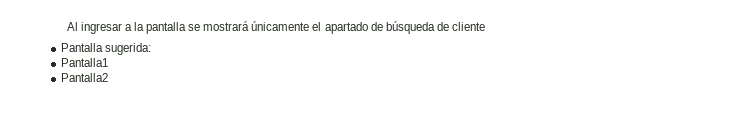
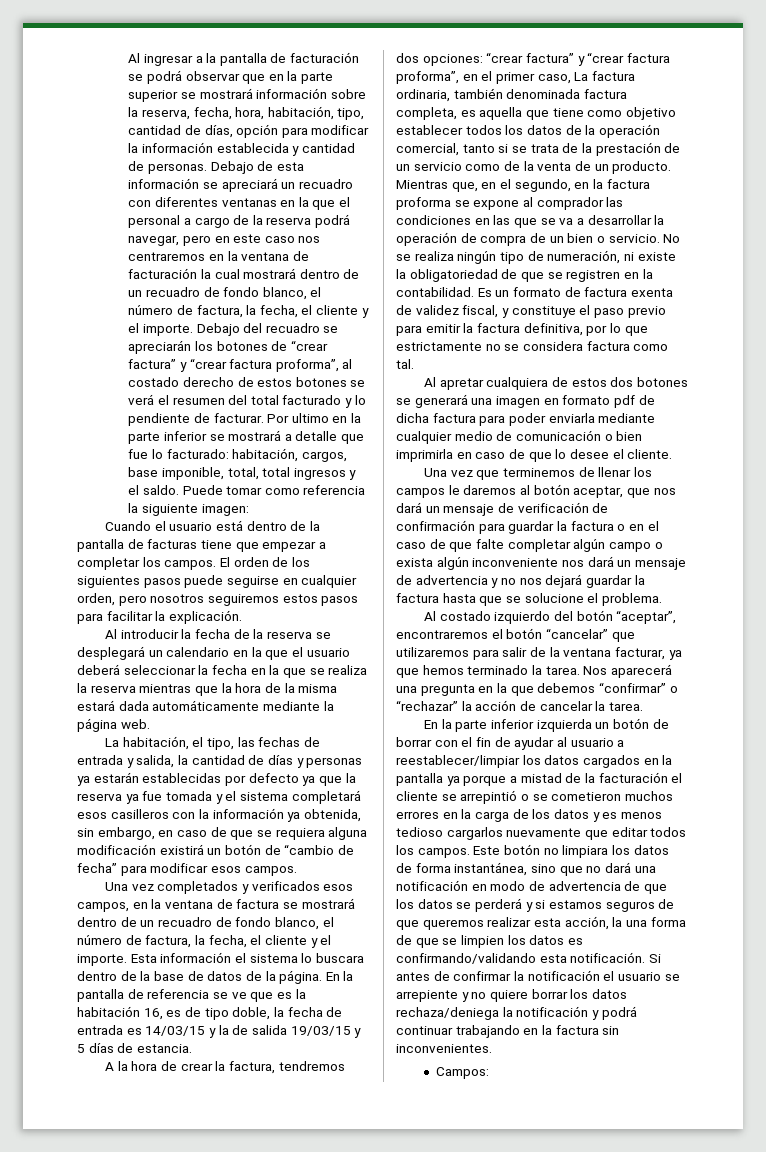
[188,21,485,34] [60,43,152,55] [60,58,108,67] [60,73,108,82] se mostrará únicamente el apartado de búsqueda de cliente // Pantalla sugerida: // Pantalla1 // Pantalla2 -> [270,52,360,63] [128,70,334,84] [128,88,366,102] [128,106,365,120] [128,124,370,138] [128,142,355,156] [128,161,304,174] [128,178,353,192] [128,197,351,210] [128,214,351,228] [128,234,321,246] [128,251,309,261] [128,268,360,279] [128,287,322,300] [128,305,369,318] [128,323,339,336] [128,340,328,354] [128,358,353,372] [128,377,366,387] [128,394,366,408] [128,413,362,426] [128,430,365,444] [128,448,347,462] [128,467,357,480] [128,485,366,495] [128,503,249,516] [104,520,320,531] [77,539,326,552] [77,557,310,570] [77,575,358,588] [77,593,359,606] [77,610,242,624] [104,629,331,639] [77,646,350,660] [77,664,368,678] [77,683,338,696] [77,700,334,711] [77,718,150,732] [104,736,320,750] [77,755,363,768] [77,772,356,786] [77,790,361,804] [77,808,361,822] [77,827,368,840] [77,844,354,855] [77,863,297,876] [104,881,354,894] [77,898,355,912] [77,917,334,930] [77,935,332,948] [77,952,364,966] [77,970,354,984] [77,989,306,1002] [77,1006,343,1020] [77,1025,362,1038] [77,1043,192,1053] [104,1061,345,1074] [396,52,670,66] [396,71,635,84] [396,88,627,102] [396,107,676,120] [396,124,660,138] [396,142,681,156] [396,161,672,174] [396,179,650,192] [396,197,624,210] [396,215,665,228] [396,232,681,246] [396,250,676,264] [396,269,653,282] [396,287,673,297] [396,305,666,318] [396,323,648,336] [396,341,669,351] [396,359,414,369] [423,377,688,390] [396,394,655,408] [396,413,656,426] [396,430,643,444] [396,449,673,462] [423,467,652,480] [396,484,676,498] [396,502,609,516] [396,520,659,534] [396,539,663,552] [396,556,686,570] [396,574,645,588] [396,593,662,606] [423,610,677,624] [396,628,635,642] [396,647,682,660] [396,664,672,678] [396,682,678,696] [396,700,643,711] [423,718,669,732] [396,737,625,750] [396,755,673,768] [396,772,683,786] [396,790,673,804] [396,809,662,822] [396,827,687,840] [396,844,669,858] [396,862,656,876] [396,880,667,894] [396,898,675,912] [396,916,686,930] [396,935,583,948] [396,952,661,964] [396,970,680,981] [396,989,627,1002] [396,1006,637,1020] [396,1025,620,1038] [396,1044,492,1053] [436,1067,490,1079] de facturación se podrá observar que en la parte superior se mostrará información sobre la reserva, fecha, hora, habitación, tipo, cantidad de días, opción para modificar la información establecida y cantidad de personas. Debajo de esta información se apreciará un recuadro con diferentes ventanas en la que el personal a cargo de la reserva podrá navegar, pero en este caso nos centraremos en la ventana de facturación la cual mostrará dentro de un recuadro de fondo blanco, el número de factura, la fecha, el cliente y el importe. Debajo del recuadro se apreciarán los botones de “crear factura” y “crear factura proforma”, al costado derecho de estos botones se verá el resumen del total facturado y lo pendiente de facturar. Por ultimo en la parte inferior se mostrará a detalle que fue lo facturado: habitación, cargos, base imponible, total, total ingresos y el saldo. Puede tomar como referencia la siguiente imagen: // Cuando el usuario está dentro de la pantalla de facturas tiene que empezar a completar los campos. El orden de los siguientes pasos puede seguirse en cualquier orden, pero nosotros seguiremos estos pasos para facilitar la explicación. // Al introducir la fecha de la reserva se desplegará un calendario en la que el usuario deberá seleccionar la fecha en la que se realiza la reserva mientras que la hora de la misma estará dada automáticamente mediante la página web. // La habitación, el tipo, las fechas de entrada y salida, la cantidad de días y personas ya estarán establecidas por defecto ya que la reserva ya fue tomada y el sistema completará esos casilleros con la información ya obtenida, sin embargo, en caso de que se requiera alguna modificación existirá un botón de “cambio de fecha” para modificar esos campos. // Una vez completados y verificados esos campos, en la ventana de factura se mostrará dentro de un recuadro de fondo blanco, el número de factura, la fecha, el cliente y el importe. Esta información el sistema lo buscara dentro de la base de datos de la página. En la pantalla de referencia se ve que es la habitación 16, es de tipo doble, la fecha de entrada es 14/03/15 y la de salida 19/03/15 y 5 días de estancia. // A la hora de crear la factura, tendremos dos opciones: “crear factura” y “crear factura proforma”, en el primer caso, La factura ordinaria, también denominada factura completa, es aquella que tiene como objetivo establecer todos los datos de la operación comercial, tanto si se trata de la prestación de un servicio como de la venta de un producto. Mientras que, en el segundo, en la factura proforma se expone al comprador las condiciones en las que se va a desarrollar la operación de compra de un bien o servicio. No se realiza ningún tipo de numeración, ni existe la obligatoriedad de que se registren en la contabilidad. Es un formato de factura exenta de validez fiscal, y constituye el paso previo para emitir la factura definitiva, por lo que estrictamente no se considera factura como tal. // Al apretar cualquiera de estos dos botones se generará una imagen en formato pdf de dicha factura para poder enviarla mediante cualquier medio de comunicación o bien imprimirla en caso de que lo desee el cliente. // Una vez que terminemos de llenar los campos le daremos al botón aceptar, que nos dará un mensaje de verificación de confirmación para guardar la factura o en el caso de que falte completar algún campo o exista algún inconveniente nos dará un mensaje de advertencia y no nos dejará guardar la factura hasta que se solucione el problema. // Al costado izquierdo del botón “aceptar”, encontraremos el botón “cancelar” que utilizaremos para salir de la ventana facturar, ya que hemos terminado la tarea. Nos aparecerá una pregunta en la que debemos “confirmar” o “rechazar” la acción de cancelar la tarea. // En la parte inferior izquierda un botón de borrar con el fin de ayudar al usuario a reestablecer/limpiar los datos cargados en la pantalla ya porque a mistad de la facturación el cliente se arrepintió o se cometieron muchos errores en la carga de los datos y es menos tedioso cargarlos nuevamente que editar todos los campos. Este botón no limpiara los datos de forma instantánea, sino que no dará una notificación en modo de advertencia de que los datos se perderá y si estamos seguros de que queremos realizar esta acción, la una forma de que se limpien los datos es confirmando/validando esta notificación. Si antes de confirmar la notificación el usuario se arrepiente y no quiere borrar los datos rechaza/deniega la notificación y podrá continuar trabajando en la factura sin inconvenientes. // Campos:

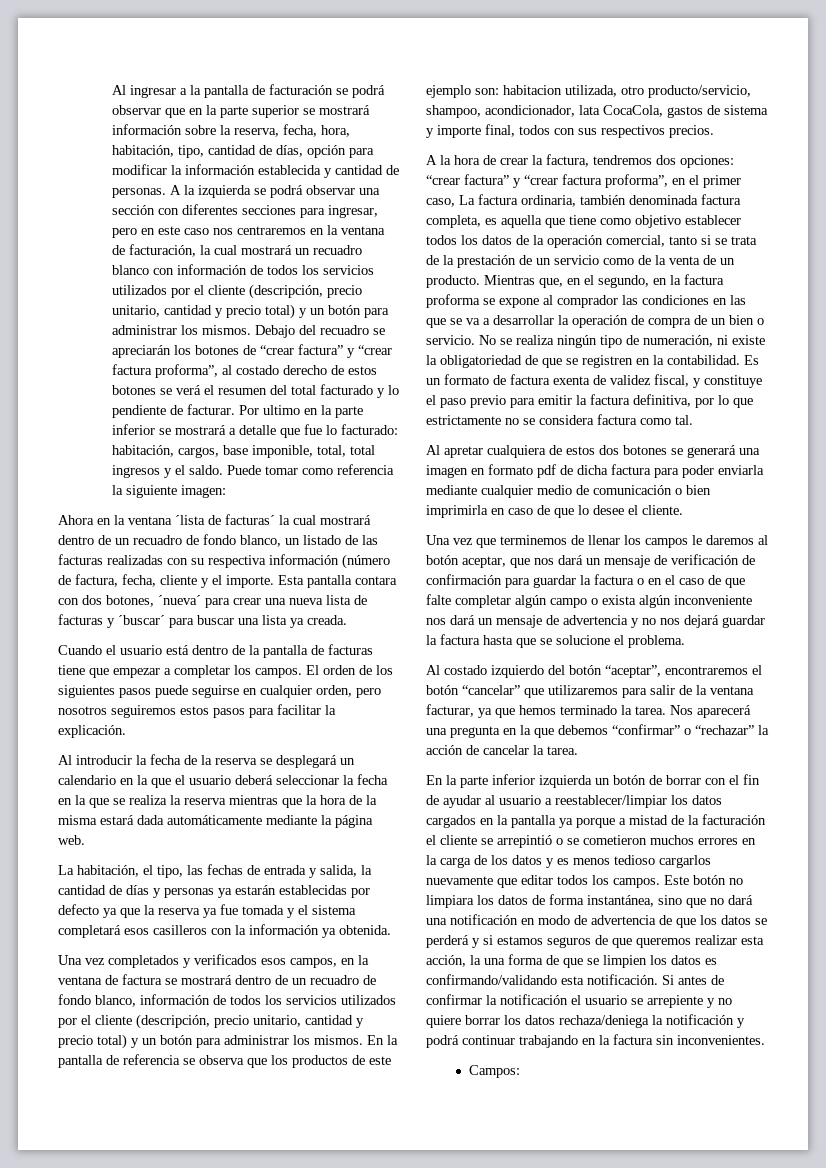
[210,161,304,174] [128,178,353,192] [128,197,351,210] [128,214,351,228] [128,235,180,246] Debajo de esta información se apreciará un recuadro con diferentes ventanas en la que el personal a cargo de la reserva podrá navegar, -> [170,185,381,198] [112,204,379,218] A la izquierda se podrá observar una sección con diferentes secciones para ingresar,
[128,268,360,279] [128,287,322,300] [128,305,369,318] [128,323,193,336] facturación la cual mostrará dentro de un recuadro de fondo blanco, el número de factura, la fecha, el cliente y el importe. -> [129,244,363,257] [112,264,375,275] [112,284,363,299] [112,304,390,319] [112,325,252,335] facturación, la cual mostrará un recuadro blanco con información de todos los servicios utilizados por el cliente (descripción, precio unitario, cantidad y precio total) y un botón para administrar los mismos.
(249, 510) none -> [58,514,371,525] [58,534,378,547] [58,554,390,569] [58,574,397,588] [58,595,367,608] [58,614,347,628] // Ahora en la ventana ´lista de facturas´ la cual mostrará dentro de un recuadro de fondo blanco, un listado de las facturas realizadas con su respectiva información (número de factura, fecha, cliente y el importe. Esta pantalla contara con dos botones, ´nueva´ para crear una nueva lista de facturas y ´buscar´ para buscar una lista ya creada.
[303,809,361,822] [77,827,368,840] [77,844,354,855] [77,863,297,876] obtenida, sin embargo, en caso de que se requiera alguna modificación existirá un botón de “cambio de fecha” para modificar esos campos. -> [339,925,391,935] obtenida.
[322,917,334,927] [77,935,332,948] [77,952,364,966] [77,970,323,984] el número de factura, la fecha, el cliente y el importe. Esta información el sistema lo buscara dentro de la base de datos de la página. -> [140,994,396,1005] [58,1014,364,1029] [58,1034,363,1049] información de todos los servicios utilizados por el cliente (descripción, precio unitario, cantidad y precio total) y un botón para administrar los mismos.
[231,989,306,1002] [77,1006,343,1020] [77,1025,362,1038] [77,1043,192,1053] ve que es la habitación 16, es de tipo doble, la fecha de entrada es 14/03/15 y la de salida 19/03/15 y 5 días de estancia. -> [199,1055,391,1068] [426,85,751,98] [426,105,768,118] [426,124,714,138] observa que los productos de este ejemplo son: habitacion utilizada, otro producto/servicio, shampoo, acondicionador, lata CocaCola, gastos de sistema y importe final, todos con sus respectivos precios.

